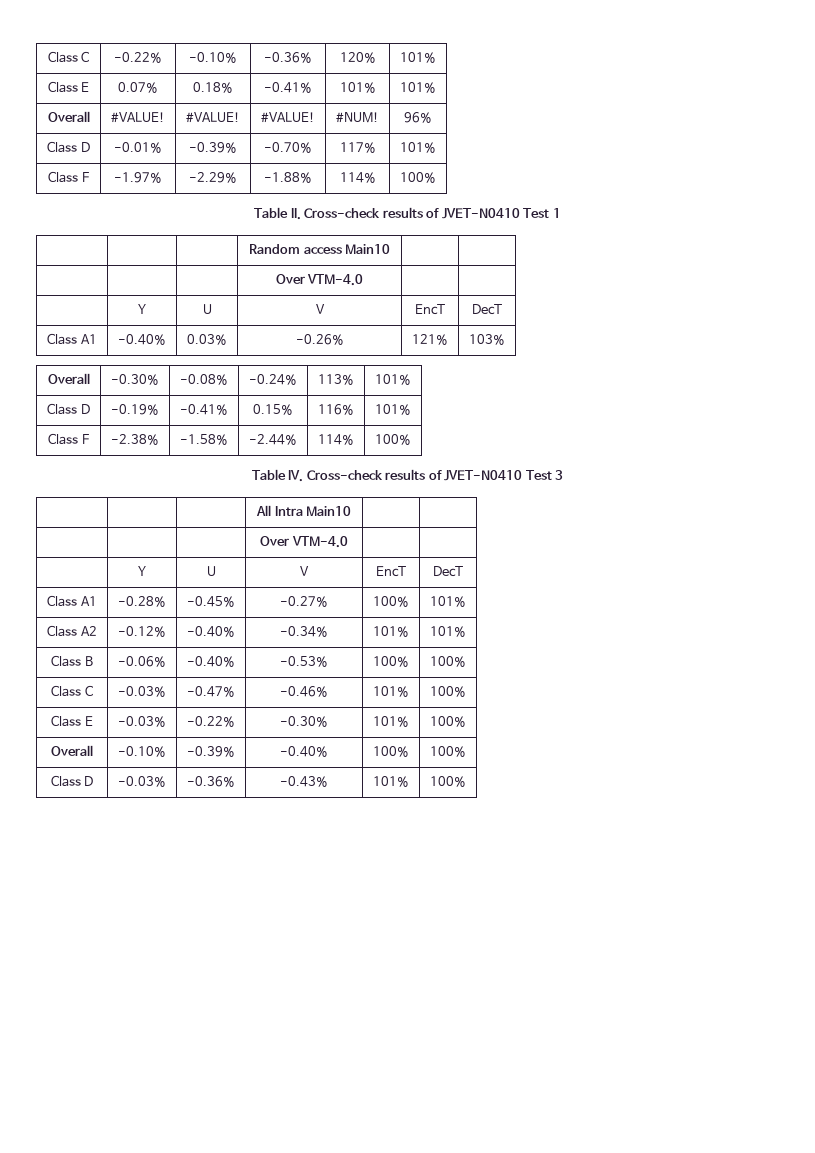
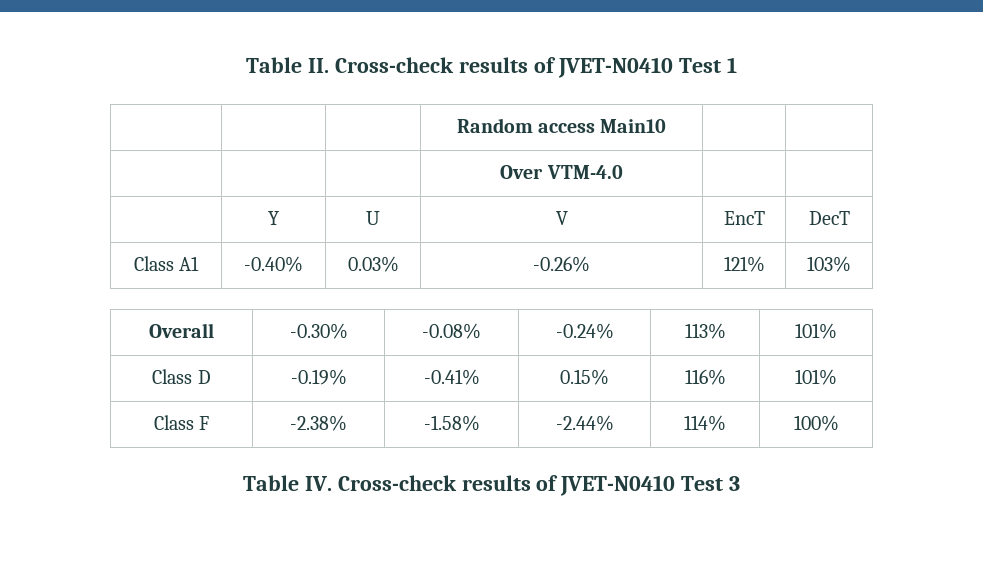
[47,51,90,63] [114,52,162,63] [189,52,237,63] [264,52,312,63] [339,52,376,63] [400,52,436,63] [47,81,90,93] [118,82,158,93] [193,82,233,93] [264,82,312,93] [339,82,376,93] [400,82,436,93] [47,111,90,122] [111,112,165,123] [186,112,240,123] [261,112,315,123] [336,112,379,123] [404,112,432,123] [47,141,90,153] [114,142,162,153] [189,142,237,153] [264,142,312,153] [339,142,376,153] [400,142,436,153] [48,171,89,183] [114,172,162,183] [189,172,237,183] [264,172,312,183] [339,172,376,183] [400,172,436,183] Class C | -0.22% | -0.10% | -0.36% | 120% | 101% // Class E | 0.07% | 0.18% | -0.41% | 101% | 101% // Overall | #VALUE! | #VALUE! | #VALUE! | #NUM! | 96% // Class D | -0.01% | -0.39% | -0.70% | 117% | 101% // Class F | -1.97% | -2.29% | -1.88% | 114% | 100% // -> (246, 65) none
[255,505,352,516] [260,536,348,548] [138,566,146,576] [206,566,216,576] [300,566,309,576] [376,566,406,577] [433,566,463,577] [47,595,97,607] [118,596,166,607] [187,596,235,607] [280,596,328,607] [373,596,409,607] [430,596,466,607] [47,625,97,637] [118,626,166,637] [187,626,235,637] [280,626,328,637] [373,626,409,637] [430,626,466,637] [51,655,93,667] [118,656,166,667] [187,656,235,667] [280,656,328,667] [373,656,409,667] [430,656,466,667] [51,685,93,697] [118,686,166,697] [187,686,235,697] [280,686,328,697] [373,686,409,697] [430,686,466,697] [51,715,93,727] [118,716,166,727] [187,716,235,727] [280,716,328,727] [373,716,409,727] [430,716,466,727] [51,745,93,756] [118,746,166,757] [187,746,235,757] [280,746,328,757] [373,746,409,757] [430,746,466,757] [50,775,94,787] [118,776,166,787] [187,776,235,787] [280,776,328,787] [373,776,409,787] [430,776,466,787] // | | | All Intra Main10 | | // | | | Over VTM-4.0 | | // | Y | U | V | EncT | DecT // Class A1 | -0.28% | -0.45% | -0.27% | 100% | 101% // Class A2 | -0.12% | -0.40% | -0.34% | 101% | 101% // Class B | -0.06% | -0.40% | -0.53% | 100% | 100% // Class C | -0.03% | -0.47% | -0.46% | 101% | 100% // Class E | -0.03% | -0.22% | -0.30% | 101% | 100% // Overall | -0.10% | -0.39% | -0.40% | 100% | 100% // Class D | -0.03% | -0.36% | -0.43% | 101% | 100% -> (741, 483) none

